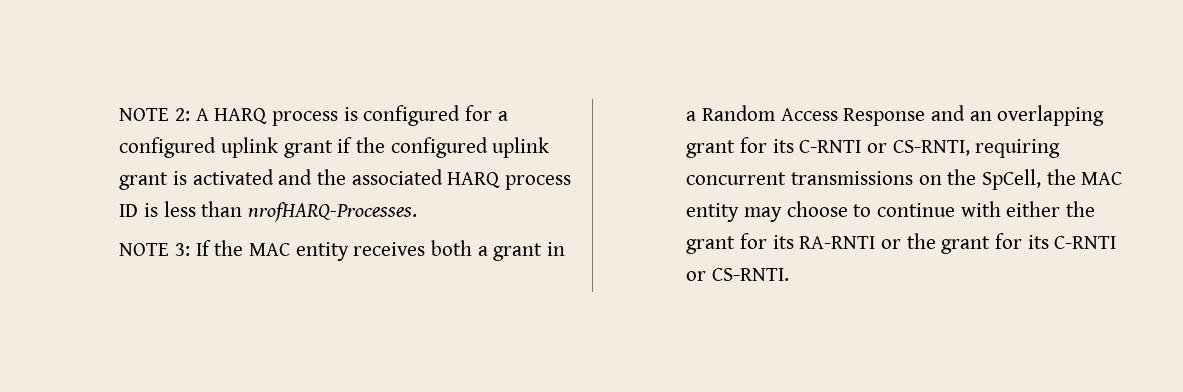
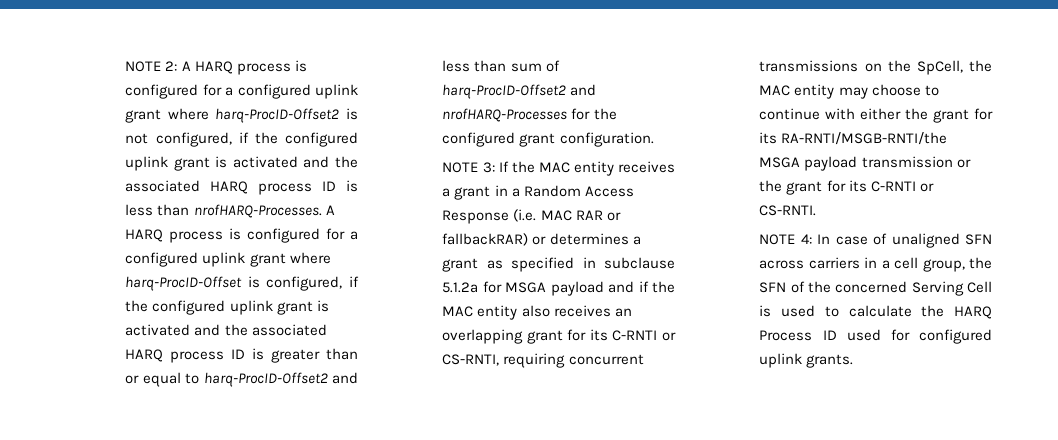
(333, 149) none -> [167,108,358,123] [125,132,232,147] where harq-ProcID-Offset2 is not configured,
(417, 212) none -> [325,205,335,215] [125,228,358,243] [125,252,331,267] [125,276,359,291] [125,300,329,315] [125,324,327,336] [125,348,358,363] [125,372,358,387] [442,60,560,72] [442,84,597,99] [442,108,617,122] [442,132,654,147] A HARQ process is configured for a configured uplink grant where harq-ProcID-Offset is configured, if the configured uplink grant is activated and the associated HARQ process ID is greater than or equal to harq-ProcID-Offset2 and less than sum of harq-ProcID-Offset2 and nrofHARQ-Processes for the configured grant configuration.
[430,240,472,256] both -> (675, 167) none
[930,105,965,121] and -> [513,209,621,222] [442,233,641,246] [442,257,675,272] [442,281,675,296] [442,305,611,320] (i.e. MAC RAR or fallbackRAR) or determines a grant as specified in subclause 5.1.2a for MSGA payload and if the MAC entity also receives
[799,236,876,249] RA-RNTI -> [781,132,948,145] [759,156,953,171] RA-RNTI/MSGB-RNTI/the MSGA payload transmission
(789, 274) none -> [759,233,992,248] [759,257,992,272] [759,281,992,296] [759,305,992,319] [759,329,992,344] [759,353,854,368] // NOTE 4: In case of unaligned SFN across carriers in a cell group, the SFN of the concerned Serving Cell is used to calculate the HARQ Process ID used for configured uplink grants.

